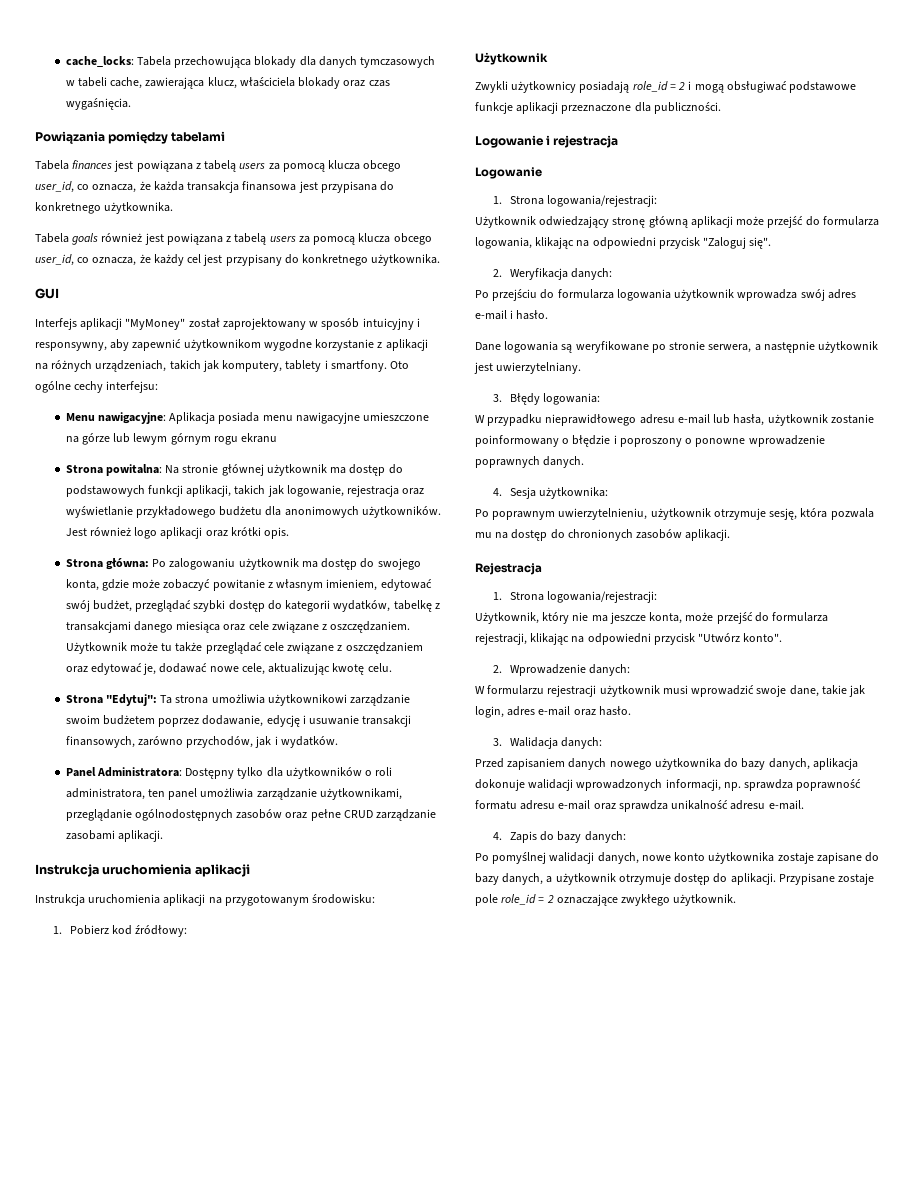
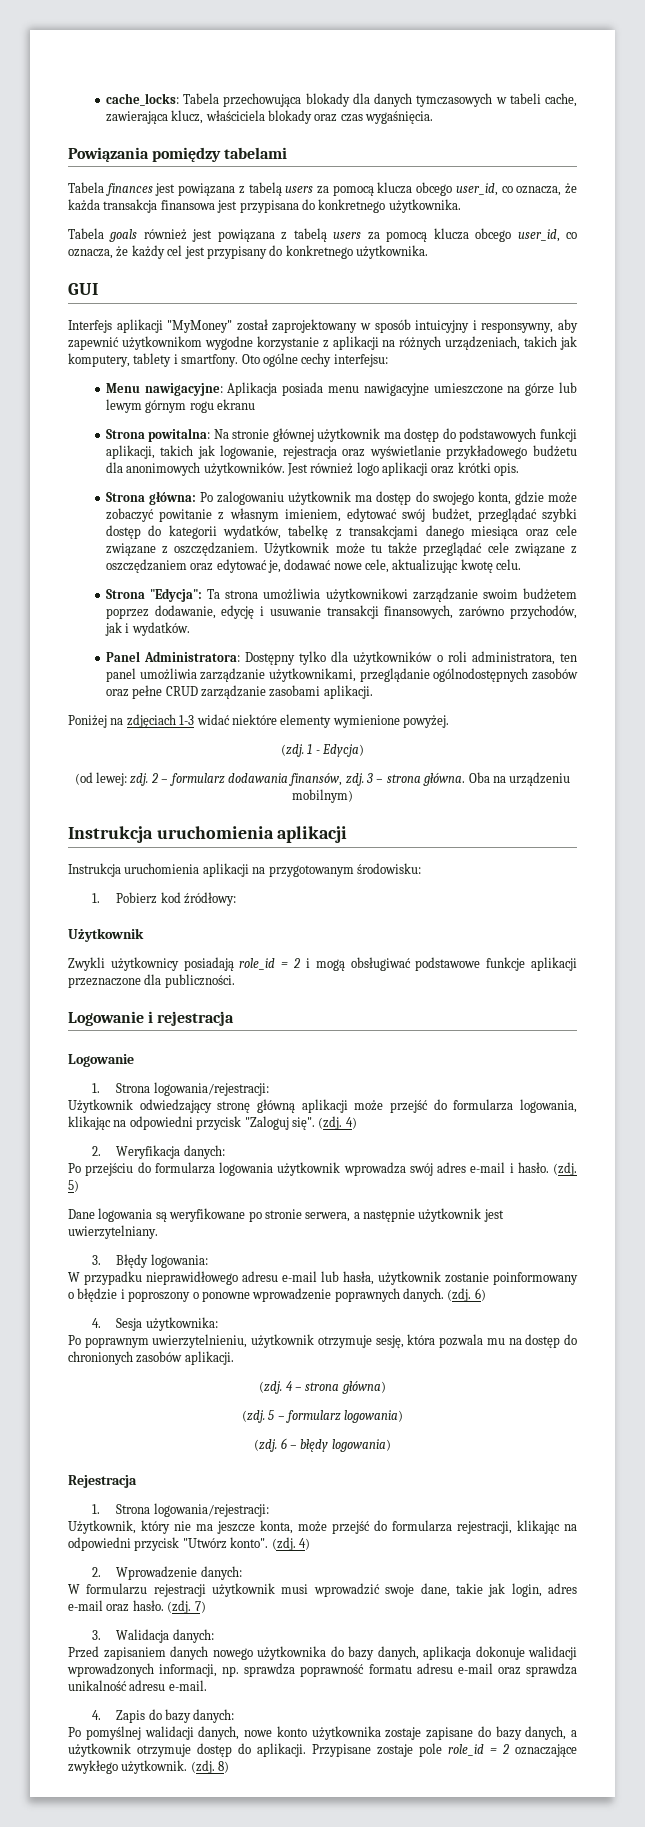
[105,694,157,706] "Edytuj": -> [149,588,202,602] "Edycja":
(163, 836) none -> [68,714,449,728] [280,744,365,757] [74,772,571,786] [292,789,353,803] // Poniżej na zdjęciach 1-3 widać niektóre elementy wymienione powyżej. // (zdj. 1 - Edycja) // (od lewej: zdj. 2 – formularz dodawania finansów, zdj. 3 – strona główna. Oba na urządzeniu mobilnym)
(772, 243) none -> [318,1116,357,1130] (zdj. 4)
(549, 315) none -> [553,1162,577,1176] [68,1180,79,1192] (zdj. 5)
(585, 462) none -> [447,1288,486,1302] (zdj. 6)
(731, 535) none -> [259,1381,386,1394] [241,1410,404,1423] [254,1438,391,1452] // (zdj. 4 – strona główna) // (zdj. 5 – formularz logowania) // (zdj. 6 – błędy logowania)
(783, 637) none -> [271,1537,310,1551] (zdj. 4)
(631, 711) none -> [167,1600,206,1614] (zdj. 7)
(737, 900) none -> [190,1760,230,1774] (zdj. 8)

